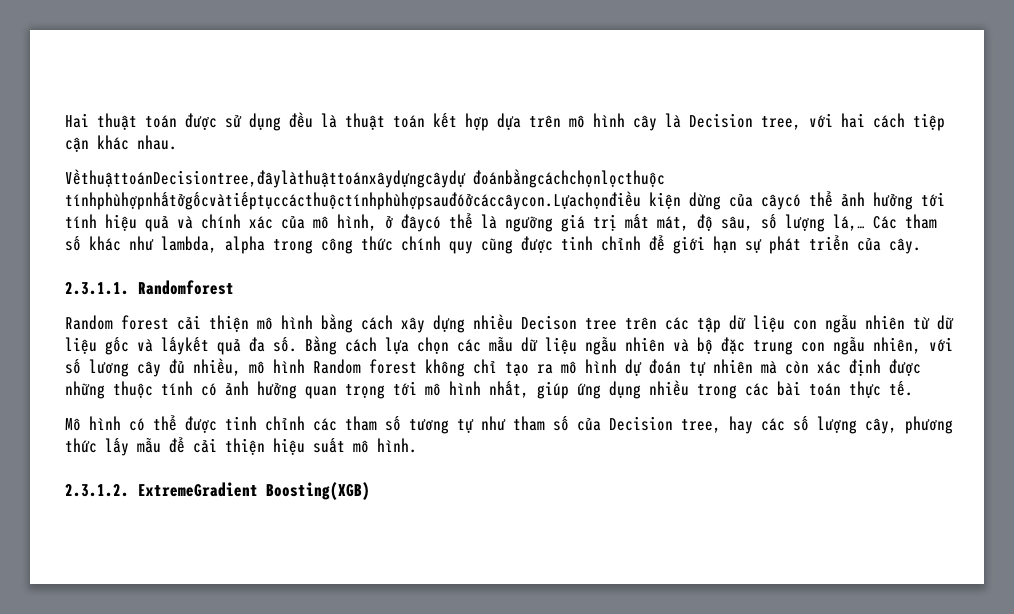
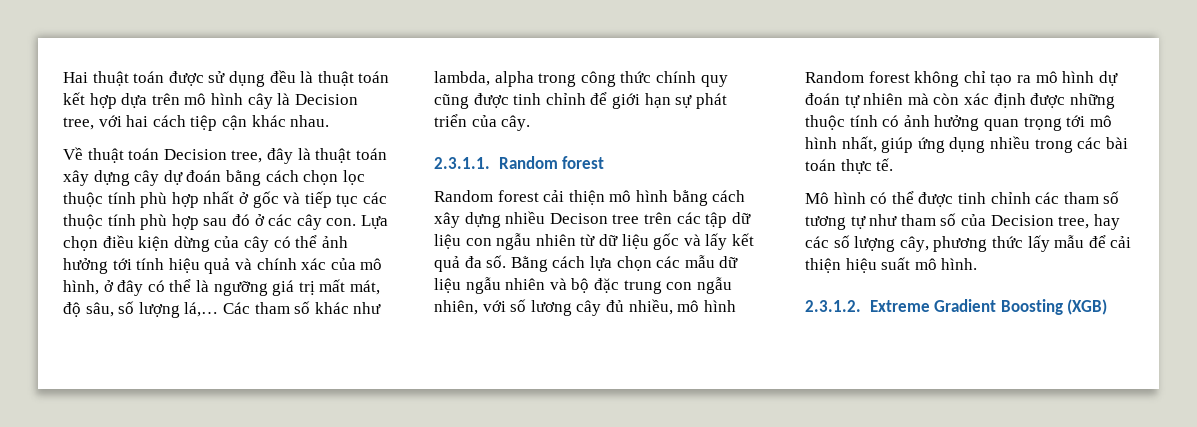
[65,169,665,188] [65,191,641,210] VềthuậttoánDecisiontree,đâylàthuậttoánxâydựngcâydự đoánbằngcáchchọnlọcthuộc tínhphùhợpnhấtởgốcvàtiếptụccácthuộctínhphùhợpsauđóởcáccâycon.Lựachọnđiều -> [63,147,387,164] [63,170,365,186] [63,191,387,208] [63,214,388,230] [63,235,134,251] Về thuật toán Decision tree, đây là thuật toán xây dựng cây dự đoán bằng cách chọn lọc thuộc tính phù hợp nhất ở gốc và tiếp tục các thuộc tính phù hợp sau đó ở các cây con. Lựa chọn điều
[761,194,801,210] câycó -> [243,236,291,252] cây có
[401,214,441,232] đâycó -> [117,280,165,296] đây có
[137,280,234,295] Randomforest -> [498,156,605,169] Random forest
[161,337,209,355] lấykết -> [705,233,754,250] lấy kết
[137,482,370,500] ExtremeGradient Boosting(XGB) -> [869,299,1108,315] Extreme Gradient Boosting (XGB)

